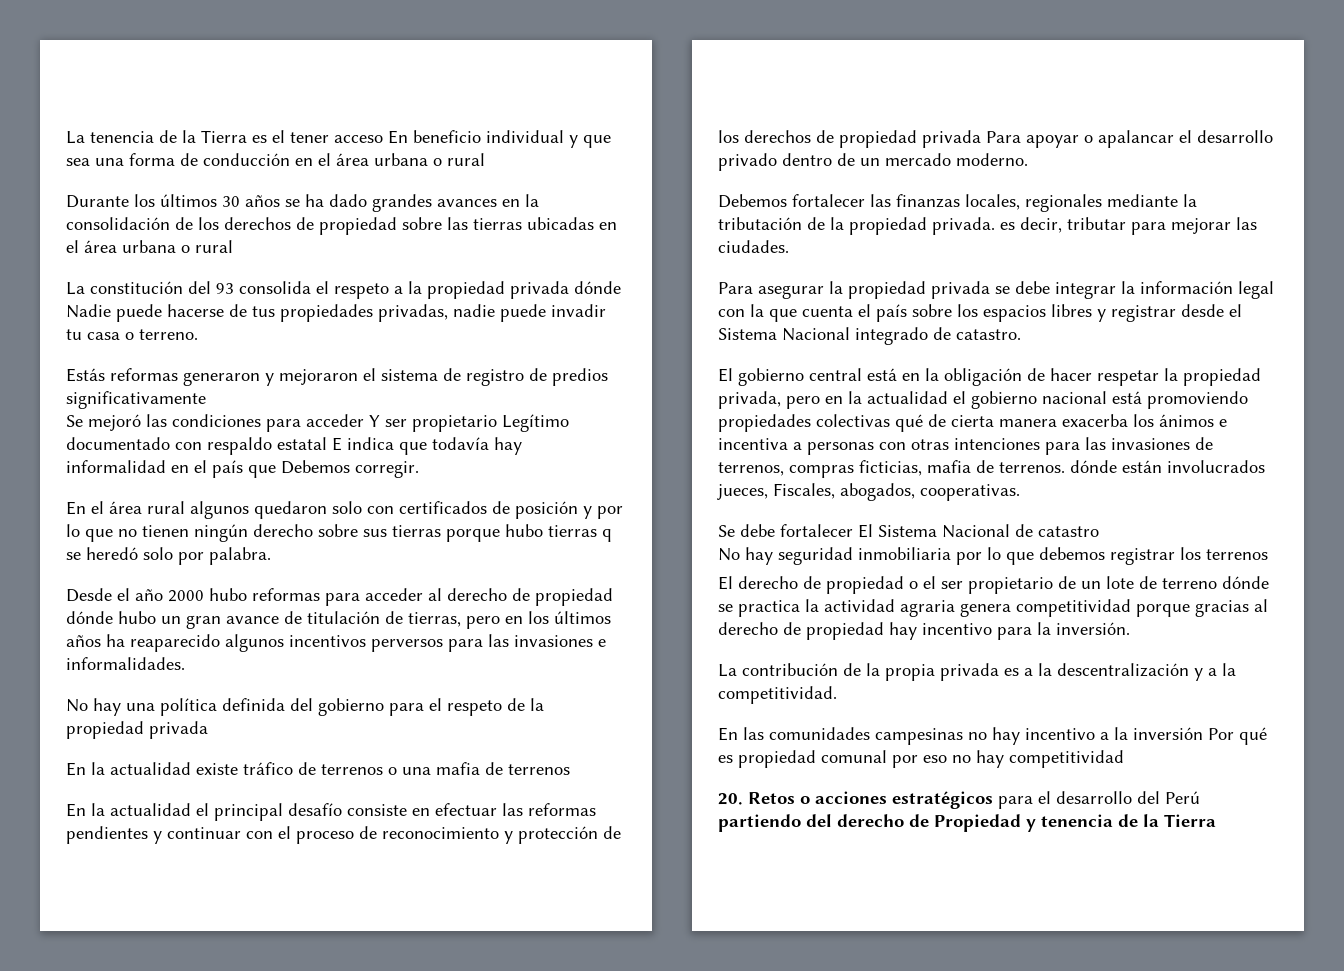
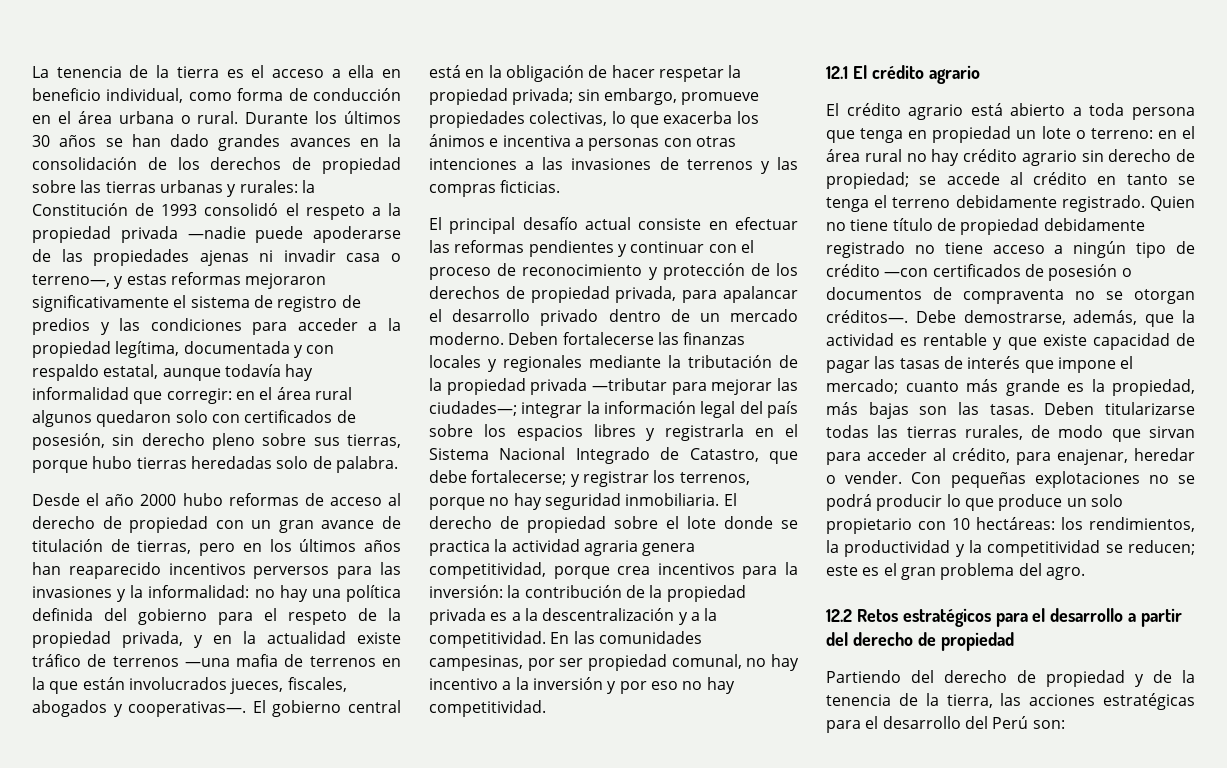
[201,130,611,148] [66,158,124,166] Tierra es el tener acceso En beneficio individual y que sea una -> [176,65,401,78] [32,88,232,103] tierra es el acceso a ella en beneficio individual, como
[447,153,485,166] rural // -> [197,111,239,124] rural.
[305,194,324,207] ha -> [131,134,161,147] han
[527,217,617,230] [66,240,233,253] [66,281,311,295] ubicadas en el área urbana o rural // La constitución del 93 consolida -> [159,180,315,197] [32,203,279,216] urbanas y rurales: la Constitución de 1993 consolidó
[574,281,621,294] [66,304,606,322] [66,329,198,340] [66,368,358,386] dónde Nadie puede hacerse de tus propiedades privadas, nadie puede invadir tu casa o terreno. // Estás reformas generaron y mejoraron -> [187,226,401,243] [32,249,401,266] [32,272,327,289] [32,295,169,312] —nadie puede apoderarse de las propiedades ajenas ni invadir casa o terreno—, y estas reformas mejoraron significativamente
[66,391,206,409] [66,414,141,431] significativamente // Se mejoró -> [100,322,110,335] y
[369,414,569,432] [66,437,522,455] [66,460,419,478] [66,501,86,515] Y ser propietario Legítimo documentado con respaldo estatal E indica que todavía hay informalidad en el país que Debemos corregir. // En -> [368,318,401,331] [32,341,335,358] [32,364,314,381] [32,387,255,404] a la propiedad legítima, documentada y con respaldo estatal, aunque todavía hay informalidad que corregir: en
[515,501,623,519] [66,524,313,542] posición y por lo que no tienen ningún derecho -> [32,433,255,450] posesión, sin derecho pleno
[392,525,441,537] tierras -> [347,434,401,448] tierras,
[602,529,612,542] [66,547,204,565] q se heredó solo por -> [190,456,332,469] heredadas solo de
[325,588,613,606] [66,611,156,624] para acceder al derecho de propiedad dónde hubo -> [304,493,401,506] [32,516,244,533] de acceso al derecho de propiedad con
[106,634,284,652] ha reaparecido algunos -> [32,562,161,579] han reaparecido
[598,639,606,647] [66,657,185,670] [66,699,88,712] e informalidades. // No -> [117,585,275,602] y la informalidad: no
[149,721,208,739] [66,762,86,776] privada // En -> [122,631,232,648] privada, y en
[388,767,431,775] o una -> [184,658,230,667] —una
[66,803,209,817] // En la actualidad el -> [381,658,401,667] [32,677,347,694] [32,700,401,717] [429,65,742,82] [429,88,760,105] [429,111,759,128] [429,134,736,151] [429,157,798,174] [429,180,561,197] [429,217,442,230] en la que están involucrados jueces, fiscales, abogados y cooperativas—. El gobierno central está en la obligación de hacer respetar la propiedad privada; sin embargo, promueve propiedades colectivas, lo que exacerba los ánimos e incentiva a personas con otras intenciones a las invasiones de terrenos y las compras ficticias. // El
(342, 809) none -> [585,217,631,230] actual
[922,130,1093,148] privada Para apoyar o -> [615,286,718,303] privada, para
[718,194,1020,210] // Debemos fortalecer las finanzas locales, -> [508,332,746,345] [429,355,497,372] Deben fortalecerse las finanzas locales y
[932,217,1257,235] [718,240,789,253] [718,281,1274,299] [718,304,871,322] privada. es decir, tributar para mejorar las ciudades. // Para asegurar la propiedad privada se debe integrar la información legal con la que cuenta el -> [530,378,799,395] [429,401,763,418] privada —tributar para mejorar las ciudades—; integrar la información legal del
[1111,304,1224,322] registrar desde -> [665,424,775,441] registrarla en
[855,327,1021,345] [718,368,1261,386] [718,391,1248,409] [718,414,1227,432] [718,437,1213,455] [718,460,1265,478] [717,483,1020,501] [718,524,1099,538] [718,547,1268,565] [718,576,1269,594] integrado de catastro. // El gobierno central está en la obligación de hacer respetar la propiedad privada, pero en la actualidad el gobierno nacional está promoviendo propiedades colectivas qué de cierta manera exacerba los ánimos e incentiva a personas con otras intenciones para las invasiones de terrenos, compras ficticias, mafia de terrenos. dónde están involucrados jueces, Fiscales, abogados, cooperativas. // Se debe fortalecer El Sistema Nacional de catastro // No hay seguridad inmobiliaria por lo que debemos registrar los terrenos // El derecho de propiedad o el ser propietario de un lote de terreno dónde -> [575,447,798,464] [429,470,750,487] [429,493,737,510] [429,516,773,533] Integrado de Catastro, que debe fortalecerse; y registrar los terrenos, porque no hay seguridad inmobiliaria. El derecho de propiedad sobre el lote donde
[1016,599,1268,617] [718,622,1130,640] [718,664,737,677] competitividad porque gracias al derecho de propiedad hay incentivo para la inversión. // La -> [429,562,798,579] [429,585,521,598] competitividad, porque crea incentivos para la inversión: la
[885,664,935,681] propia -> [666,585,746,602] propiedad
(837, 695) // -> (546, 639) none
[875,728,963,745] campesinas -> [429,654,742,671] campesinas, por ser propiedad comunal,
[1208,727,1267,745] [718,750,1124,768] [718,791,993,809] Por qué es propiedad comunal por eso no hay competitividad // 20. Retos o acciones estratégicos -> [607,677,735,694] [429,700,546,717] [826,65,980,84] [826,103,1195,120] [826,126,1195,143] [826,149,1195,166] [826,172,1195,189] [826,195,1195,212] [826,218,1145,235] [826,241,1195,258] [826,264,1132,281] [826,287,1195,304] [826,310,1195,327] [826,333,1195,350] [826,356,1134,373] [826,379,1195,396] [826,402,1195,419] [826,425,1195,442] [826,448,1195,465] [826,471,1195,488] [826,494,1123,511] [826,517,1195,534] [826,540,1195,557] [826,563,1085,580] [826,608,1183,627] [826,632,1014,651] [826,670,1195,687] [826,693,1195,710] y por eso no hay competitividad. // 12.1 El crédito agrario // El crédito agrario está abierto a toda persona que tenga en propiedad un lote o terreno: en el área rural no hay crédito agrario sin derecho de propiedad; se accede al crédito en tanto se tenga el terreno debidamente registrado. Quien no tiene título de propiedad debidamente registrado no tiene acceso a ningún tipo de crédito —con certificados de posesión o documentos de compraventa no se otorgan créditos—. Debe demostrarse, además, que la actividad es rentable y que existe capacidad de pagar las tasas de interés que impone el mercado; cuanto más grande es la propiedad, más bajas son las tasas. Deben titularizarse todas las tierras rurales, de modo que sirvan para acceder al crédito, para enajenar, heredar o vender. Con pequeñas explotaciones no se podrá producir lo que produce un solo propietario con 10 hectáreas: los rendimientos, la productividad y la competitividad se reducen; este es el gran problema del agro. // 12.2 Retos estratégicos para el desarrollo a partir del derecho de propiedad // Partiendo del derecho de propiedad y de la tenencia de la tierra, las acciones estratégicas
[718,814,1216,832] partiendo del derecho de Propiedad y tenencia de la Tierra -> [1032,720,1065,729] son:

